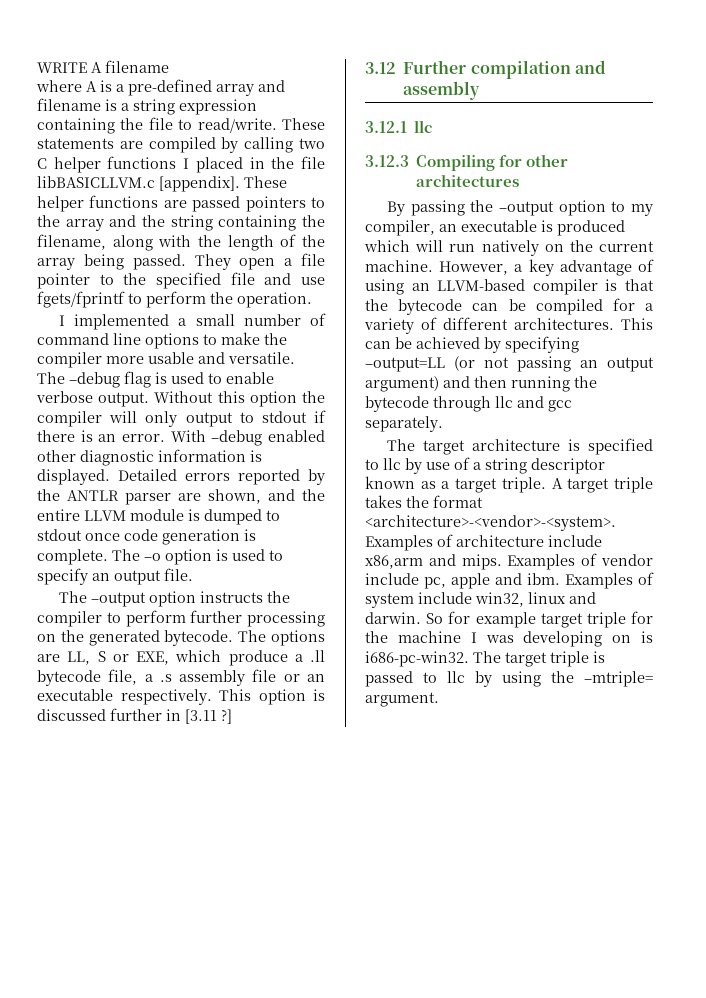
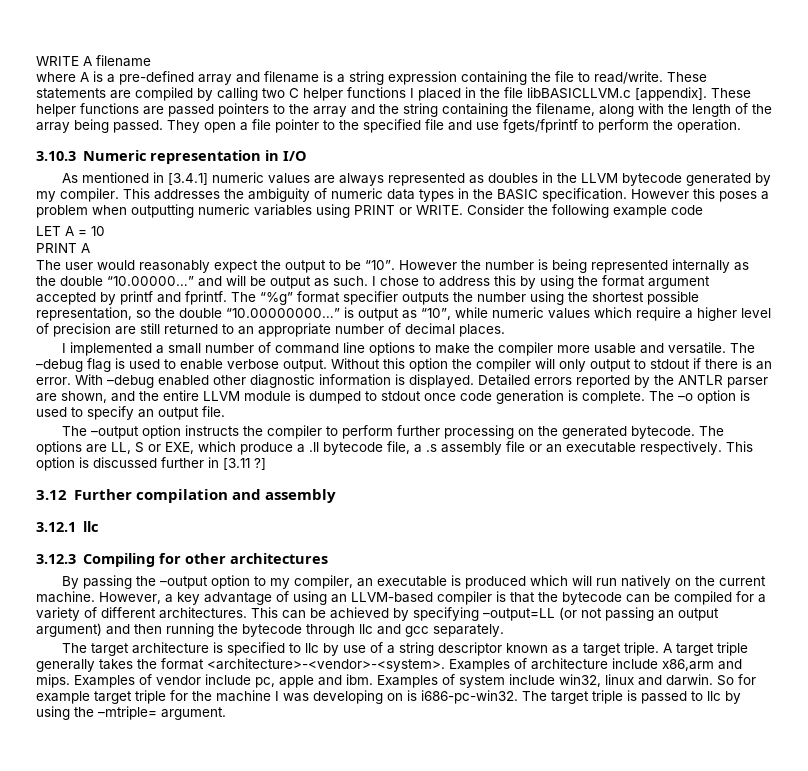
(312, 300) none -> [36,150,307,164] [62,172,772,186] [36,188,769,202] [36,204,703,218] [36,226,105,236] [36,243,90,253] [36,259,749,273] [36,275,710,289] [36,291,699,305] [36,307,771,321] [36,323,505,337] // 3.10.3 Numeric representation in I/O // As mentioned in [3.4.1] numeric values are always represented as doubles in the LLVM bytecode generated by my compiler. This addresses the ambiguity of numeric data types in the BASIC specification. However this poses a problem when outputting numeric variables using PRINT or WRITE. Consider the following example code // LET A = 10 // PRINT A // The user would reasonably expect the output to be “10”. However the number is being represented internally as the double “10.00000…” and will be output as such. I chose to address this by using the format argument accepted by printf and fprintf. The “%g” format specifier outputs the number using the shortest possible representation, so the double “10.00000000…” is output as “10”, while numeric values which require a higher level of precision are still returned to an appropriate number of decimal places.
(653, 485) none -> [36,659,95,672] generally

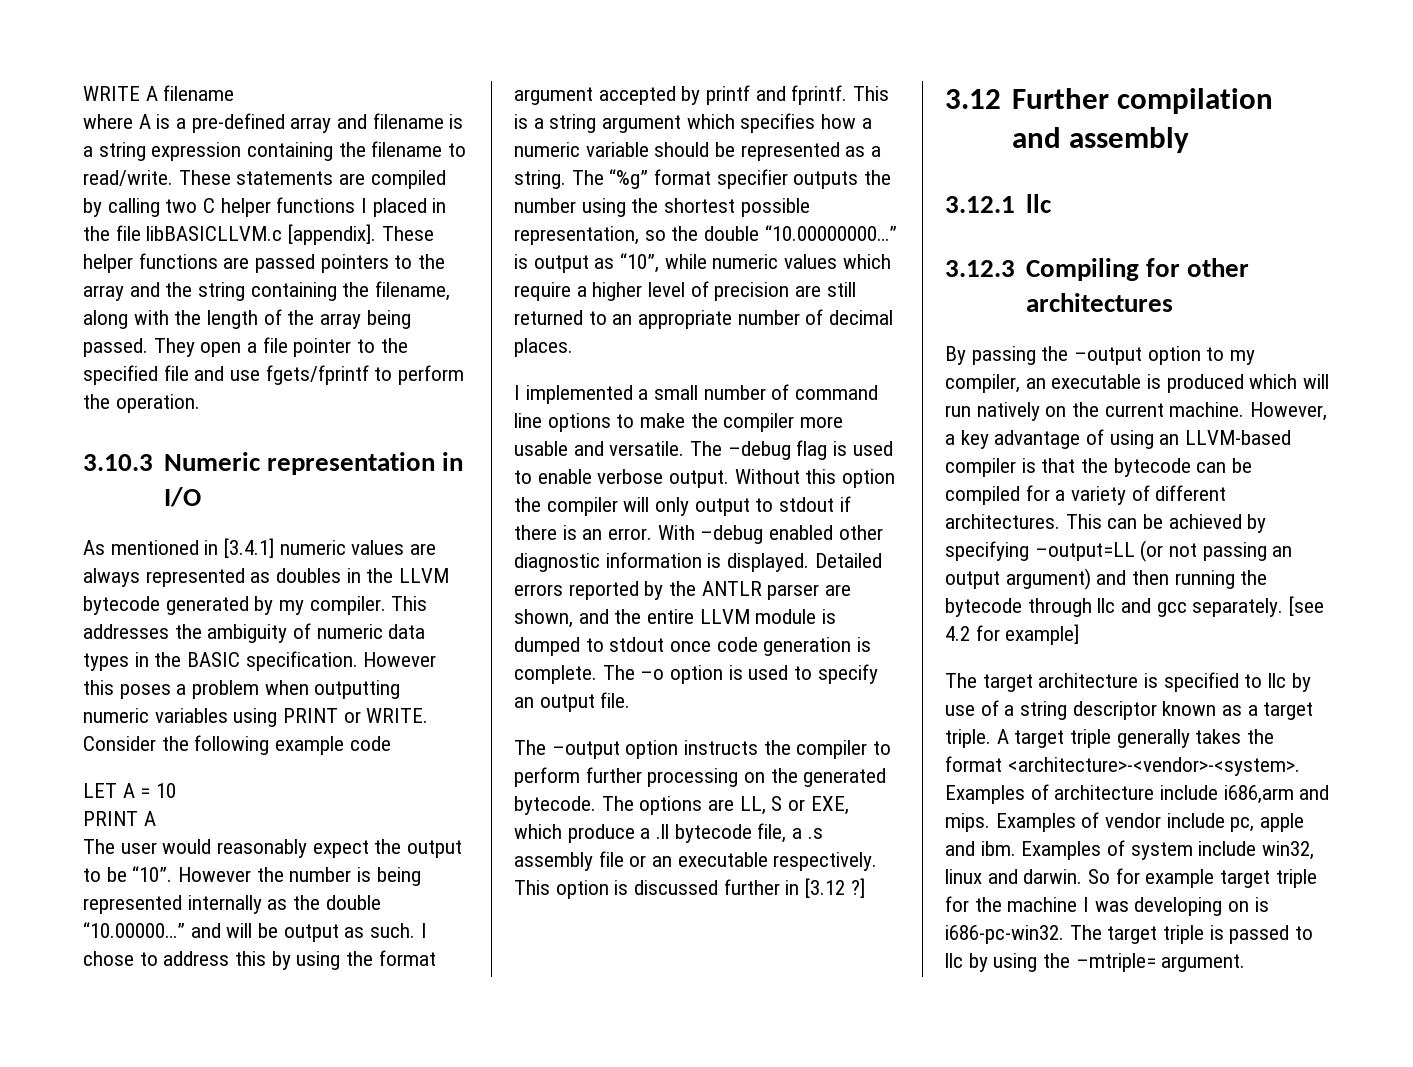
[555,71,574,82] file -> [371,141,443,157] filename
(227, 298) none -> [853,86,890,101] [514,113,872,133] [514,142,882,161] [514,170,566,189] This is a string argument which specifies how a numeric variable should be represented as a string.
[223,458,250,470] [3.11 -> [805,878,846,898] [3.12
(504, 630) none -> [1289,596,1325,616] [945,624,1080,645] [see 4.2 for example]
[662,659,714,671] x86,arm -> [1223,785,1294,804] i686,arm

